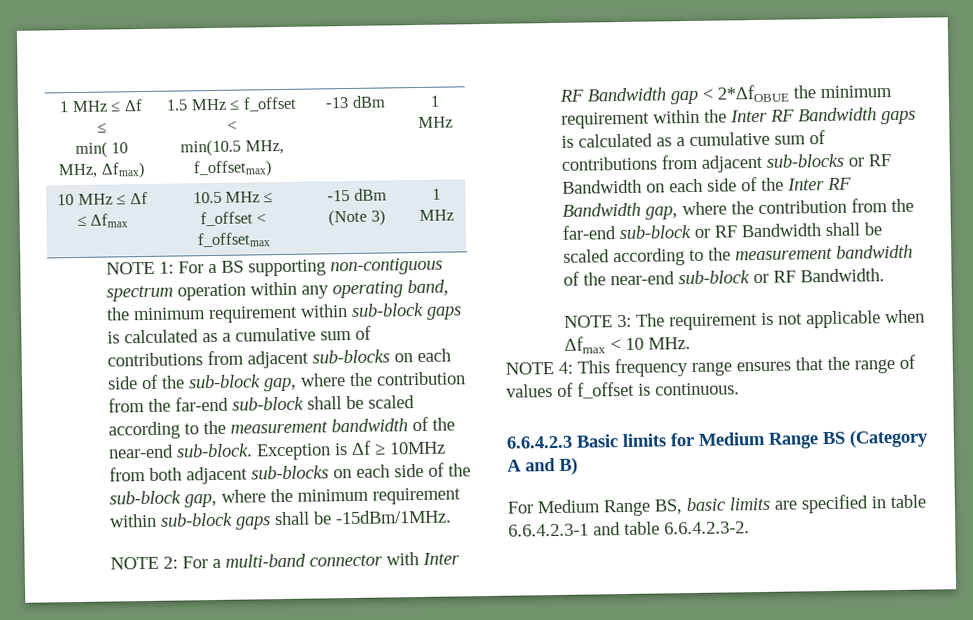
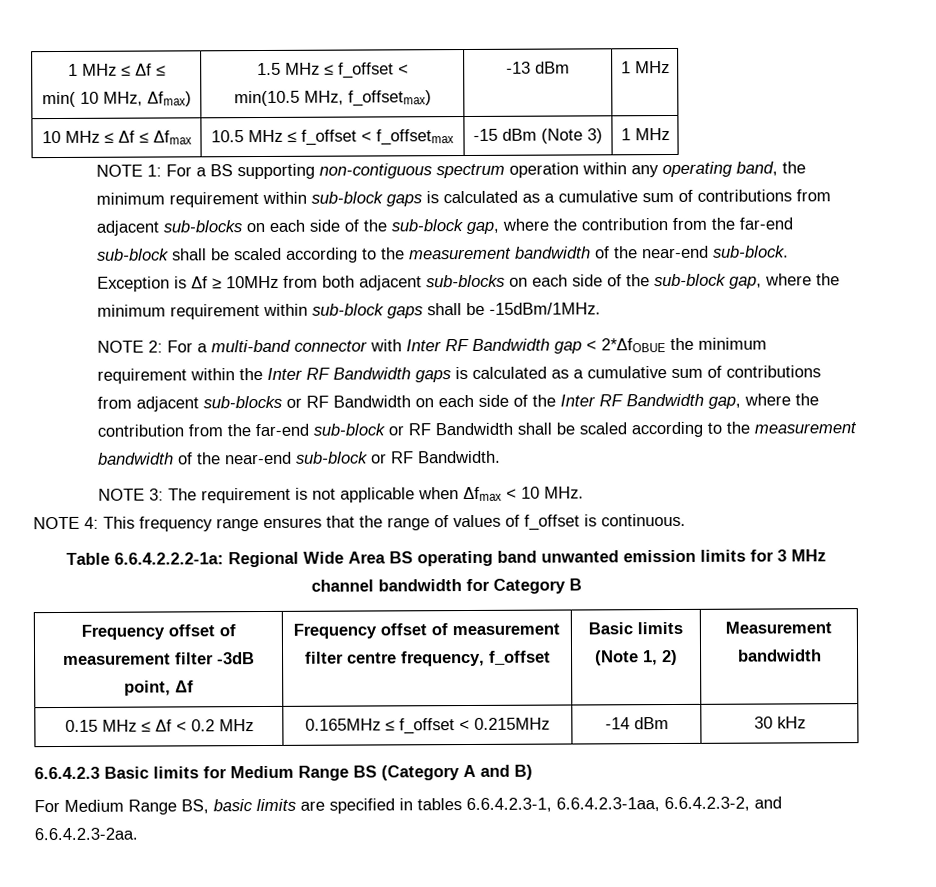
(740, 389) none -> [66,549,826,568] [310,578,582,594] [80,624,236,640] [63,652,255,665] [124,680,194,696] [293,623,560,639] [304,650,551,667] [588,621,683,635] [595,649,678,666] [725,621,832,634] [737,649,822,662] [64,719,254,733] [305,717,550,735] [604,717,669,730] [753,716,806,729] // Table 6.6.4.2.2.2-1a: Regional Wide Area BS operating band unwanted emission limits for 3 MHz channel bandwidth for Category B // Frequency offset of measurement filter -3dB point, Δf | Frequency offset of measurement filter centre frequency, f_offset | Basic limits (Note 1, 2) | Measurement bandwidth // 0.15 MHz ≤ Δf < 0.2 MHz | 0.165MHz ≤ f_offset < 0.215MHz | -14 dBm | 30 kHz
[890,494,926,509] [508,521,750,537] table 6.6.4.2.3-1 and table 6.6.4.2.3-2. -> [417,796,782,813] [34,827,138,841] tables 6.6.4.2.3-1, 6.6.4.2.3-1aa, 6.6.4.2.3-2, and 6.6.4.2.3-2aa.

